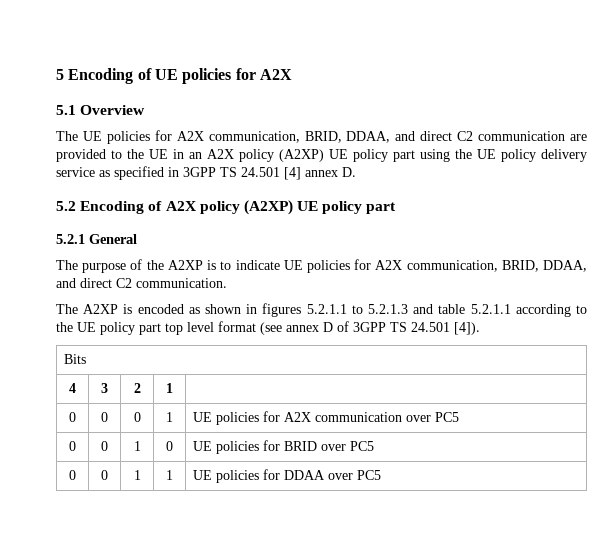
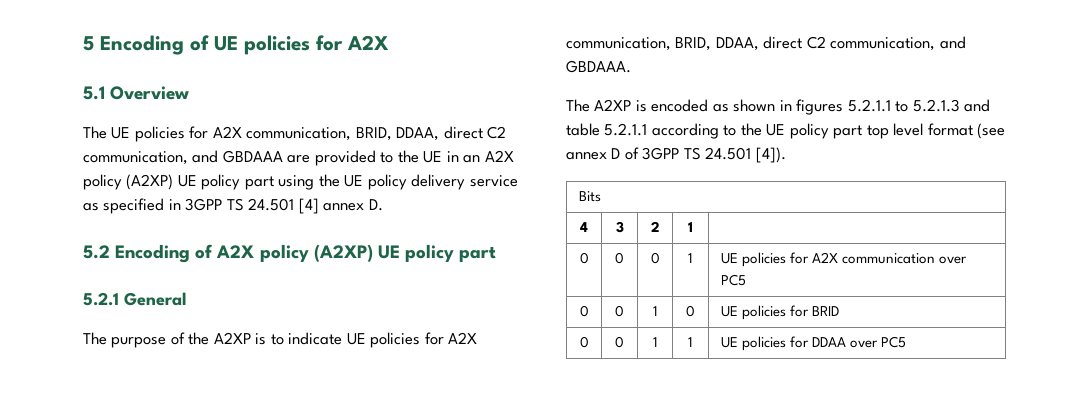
[395,131,566,141] and direct C2 communication -> [443,126,507,139] [83,150,283,165] direct C2 communication, and GBDAAA
[56,278,227,288] and direct C2 communication. -> [763,36,966,51] [566,60,631,73] direct C2 communication, and GBDAAA.
[320,441,374,451] over PC5 -> (839, 311) none

